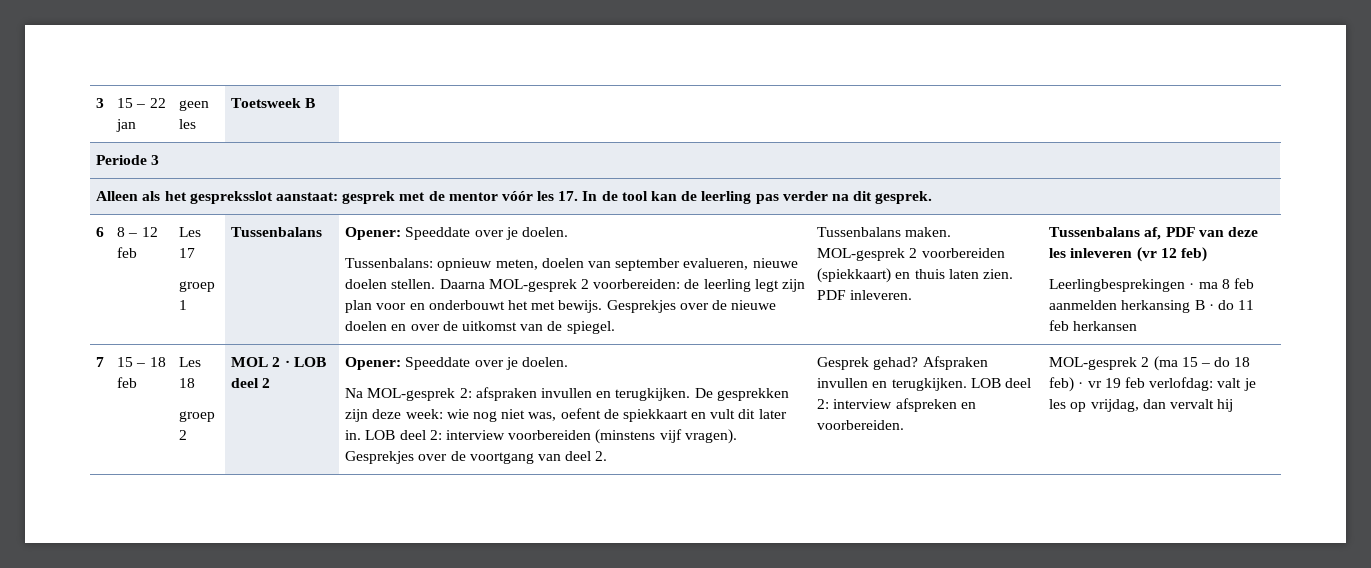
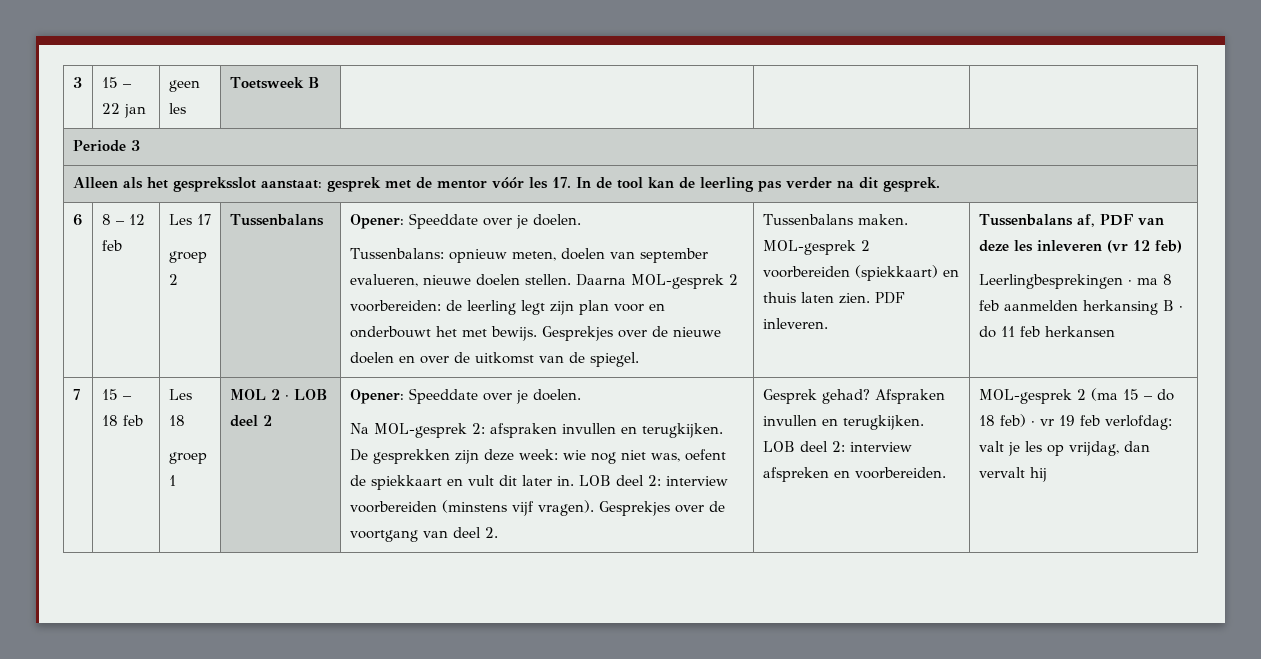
[179,300,188,310] 1 -> [168,274,178,285] 2
[179,430,188,440] 2 -> [168,475,176,486] 1

